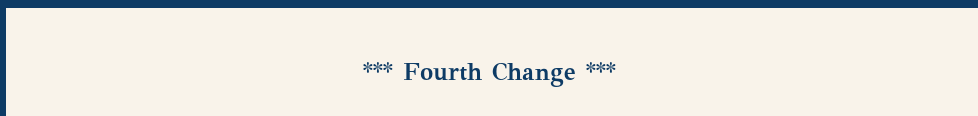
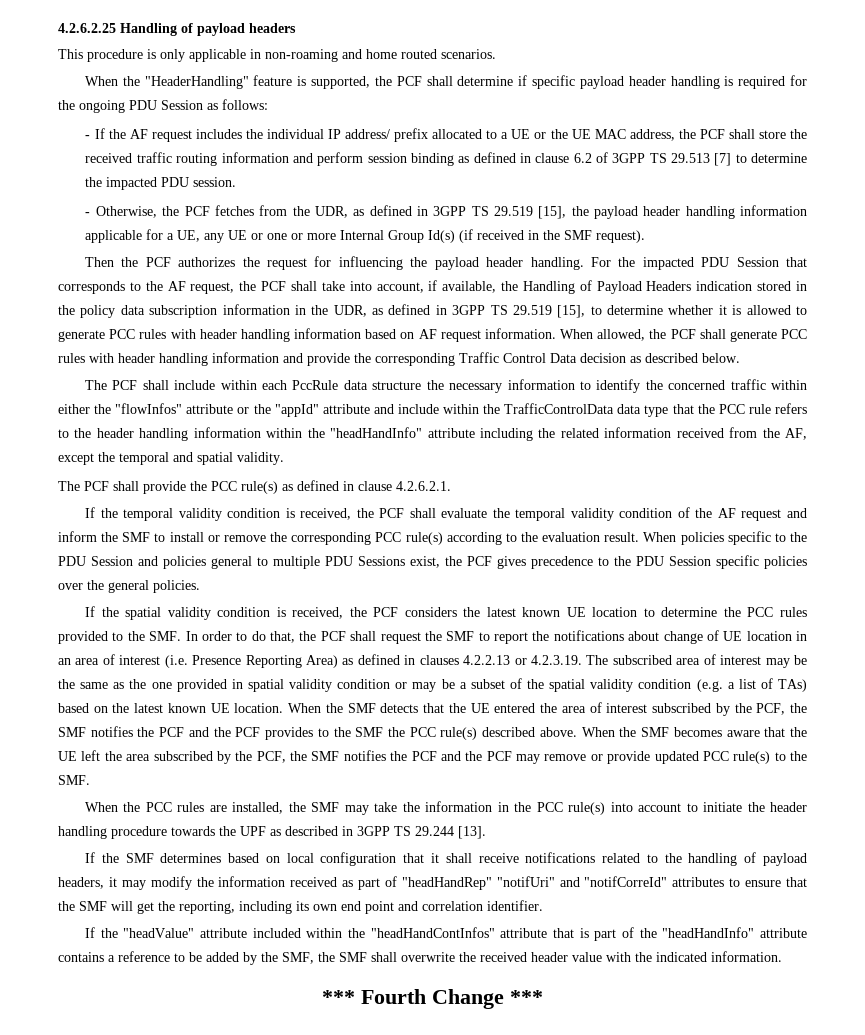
(362, 71) none -> [58,23,296,36] [58,49,496,62] [85,75,808,89] [58,99,268,113] [85,128,808,142] [85,152,808,166] [85,177,237,190] [85,205,808,219] [85,229,646,243] [85,256,808,270] [58,280,808,294] [58,304,808,318] [58,328,807,342] [58,352,740,366] [85,379,808,393] [58,403,807,417] [58,427,807,441] [58,452,284,465] [58,480,451,494] [85,507,808,521] [58,531,807,545] [58,555,807,569] [58,580,200,593] [85,606,808,620] [58,630,807,644] [58,654,808,668] [58,678,807,692] [58,702,808,716] [58,726,808,740] [58,750,807,764] [58,775,90,785] [85,801,807,815] [58,826,486,839] [85,852,808,866] [58,876,807,890] [58,900,543,914] [85,927,808,941] [58,951,782,965] 4.2.6.2.25 Handling of payload headers // This procedure is only applicable in non-roaming and home routed scenarios. // When the "HeaderHandling" feature is supported, the PCF shall determine if specific payload header handling is required for the ongoing PDU Session as follows: // - If the AF request includes the individual IP address/ prefix allocated to a UE or the UE MAC address, the PCF shall store the received traffic routing information and perform session binding as defined in clause 6.2 of 3GPP TS 29.513 [7] to determine the impacted PDU session. // - Otherwise, the PCF fetches from the UDR, as defined in 3GPP TS 29.519 [15], the payload header handling information applicable for a UE, any UE or one or more Internal Group Id(s) (if received in the SMF request). // Then the PCF authorizes the request for influencing the payload header handling. For the impacted PDU Session that corresponds to the AF request, the PCF shall take into account, if available, the Handling of Payload Headers indication stored in the policy data subscription information in the UDR, as defined in 3GPP TS 29.519 [15], to determine whether it is allowed to generate PCC rules with header handling information based on AF request information. When allowed, the PCF shall generate PCC rules with header handling information and provide the corresponding Traffic Control Data decision as described below. // The PCF shall include within each PccRule data structure the necessary information to identify the concerned traffic within either the "flowInfos" attribute or the "appId" attribute and include within the TrafficControlData data type that the PCC rule refers to the header handling information within the "headHandInfo" attribute including the related information received from the AF, except the temporal and spatial validity. // The PCF shall provide the PCC rule(s) as defined in clause 4.2.6.2.1. // If the temporal validity condition is received, the PCF shall evaluate the temporal validity condition of the AF request and inform the SMF to install or remove the corresponding PCC rule(s) according to the evaluation result. When policies specific to the PDU Session and policies general to multiple PDU Sessions exist, the PCF gives precedence to the PDU Session specific policies over the general policies. // If the spatial validity condition is received, the PCF considers the latest known UE location to determine the PCC rules provided to the SMF. In order to do that, the PCF shall request the SMF to report the notifications about change of UE location in an area of interest (i.e. Presence Reporting Area) as defined in clauses 4.2.2.13 or 4.2.3.19. The subscribed area of interest may be the same as the one provided in spatial validity condition or may be a subset of the spatial validity condition (e.g. a list of TAs) based on the latest known UE location. When the SMF detects that the UE entered the area of interest subscribed by the PCF, the SMF notifies the PCF and the PCF provides to the SMF the PCC rule(s) described above. When the SMF becomes aware that the UE left the area subscribed by the PCF, the SMF notifies the PCF and the PCF may remove or provide updated PCC rule(s) to the SMF. // When the PCC rules are installed, the SMF may take the information in the PCC rule(s) into account to initiate the header handling procedure towards the UPF as described in 3GPP TS 29.244 [13]. // If the SMF determines based on local configuration that it shall receive notifications related to the handling of payload headers, it may modify the information received as part of "headHandRep" "notifUri" and "notifCorreId" attributes to ensure that the SMF will get the reporting, including its own end point and correlation identifier. // If the "headValue" attribute included within the "headHandContInfos" attribute that is part of the "headHandInfo" attribute contains a reference to be added by the SMF, the SMF shall overwrite the received header value with the indicated information. //

